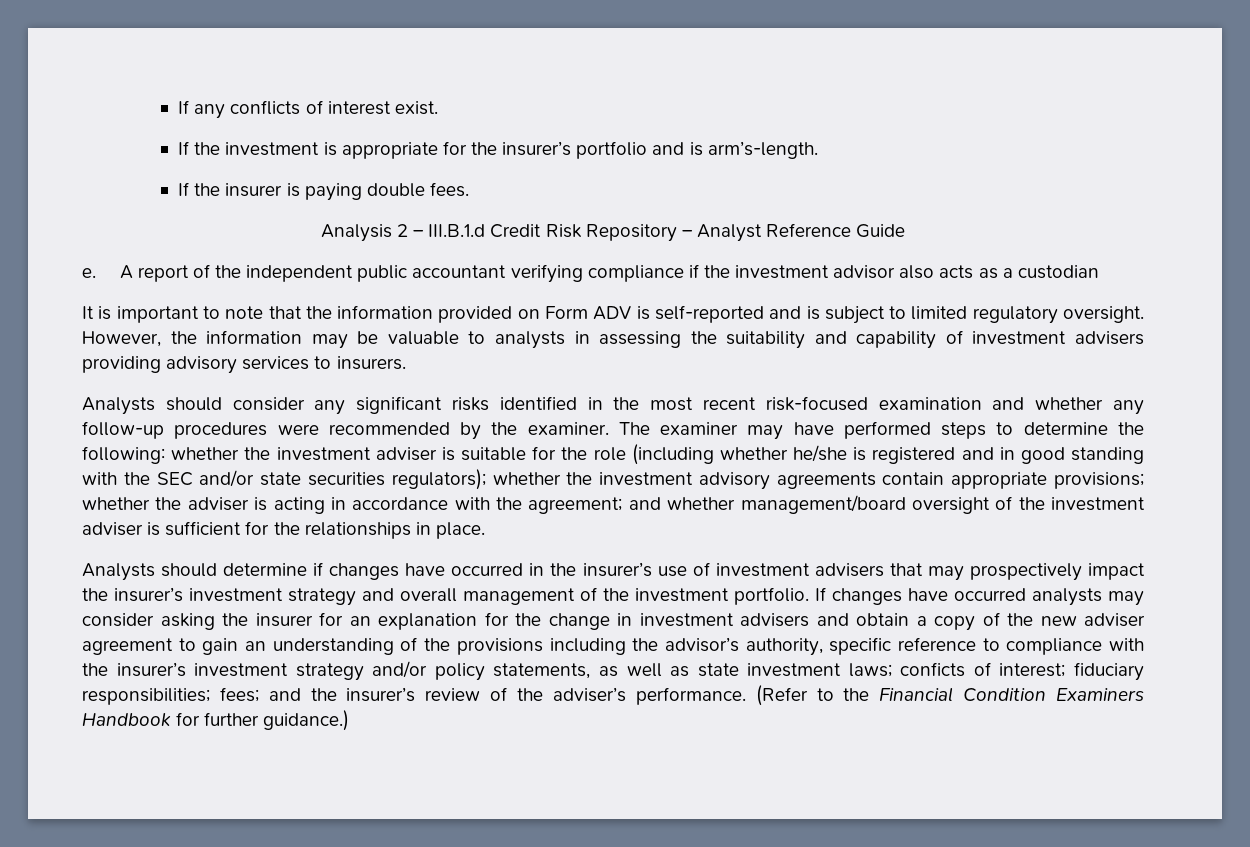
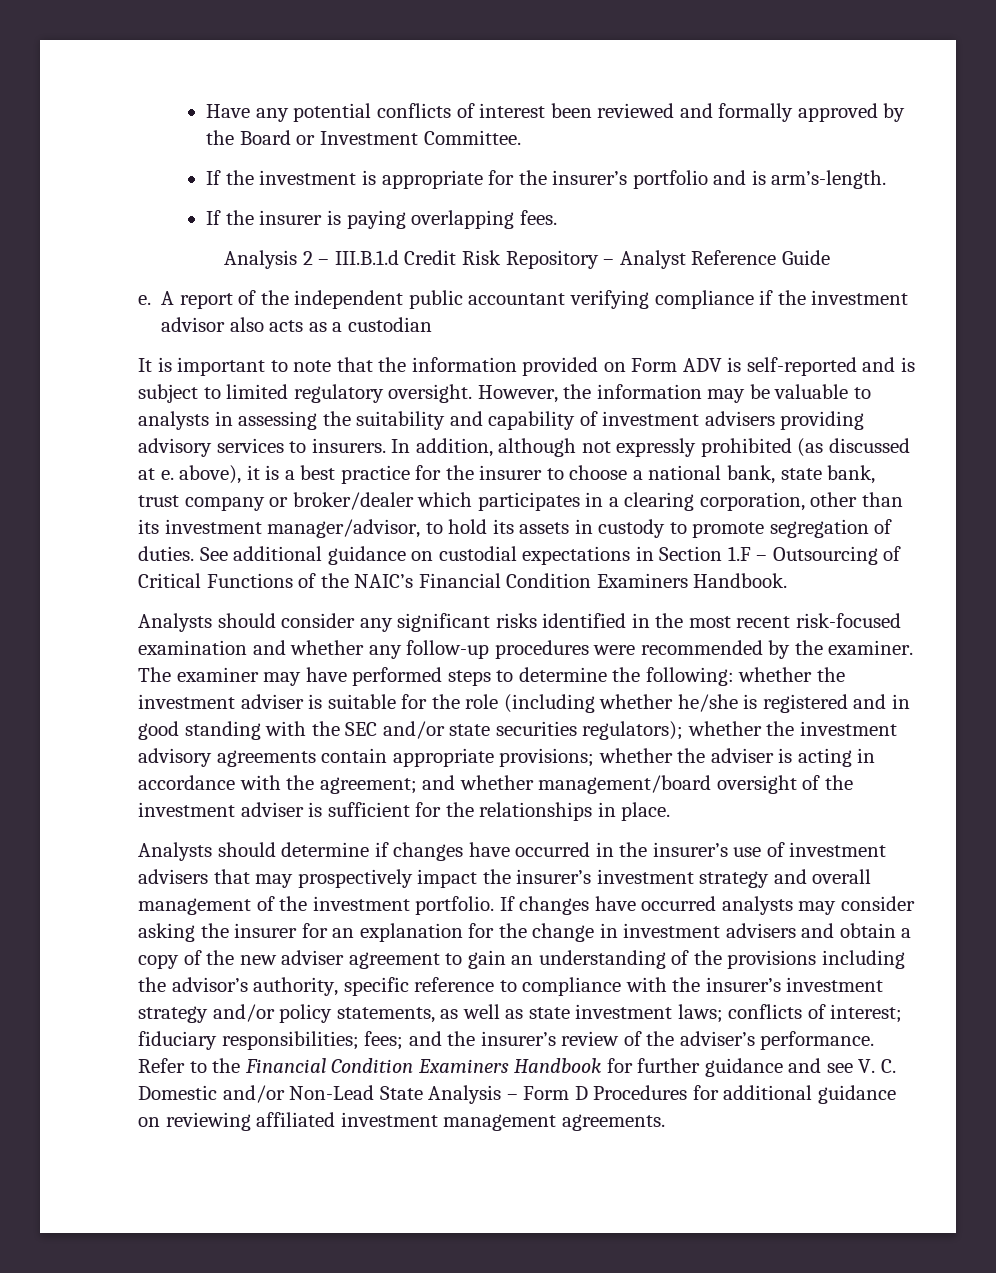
[178,100,438,119] If any conflicts of interest exist. -> [206,103,906,122] [206,130,521,145] Have any potential conflicts of interest been reviewed and formally approved by the Board or Investment Committee.
[366,183,425,197] double -> [411,210,515,229] overlapping
(406, 363) none -> [391,438,910,457] [138,465,876,484] [138,492,903,511] [138,519,893,538] [138,546,902,565] [138,573,788,588] In addition, although not expressly prohibited (as discussed at e. above), it is a best practice for the insurer to choose a national bank, state bank, trust company or broker/dealer which participates in a clearing corporation, other than its investment manager/advisor, to hold its assets in custody to promote segregation of duties. See additional guidance on custodial expectations in Section 1.F – Outsourcing of Critical Functions of the NAIC’s Financial Condition Examiners Handbook.
[900,662,966,677] conficts -> [728,1004,803,1019] conflicts
[755,685,808,706] (Refer -> [138,1058,185,1073] Refer
[263,710,350,731] guidance.) -> [704,1058,896,1077] [138,1085,896,1104] [138,1112,665,1131] guidance and see V. C. Domestic and/or Non-Lead State Analysis – Form D Procedures for additional guidance on reviewing affiliated investment management agreements.

